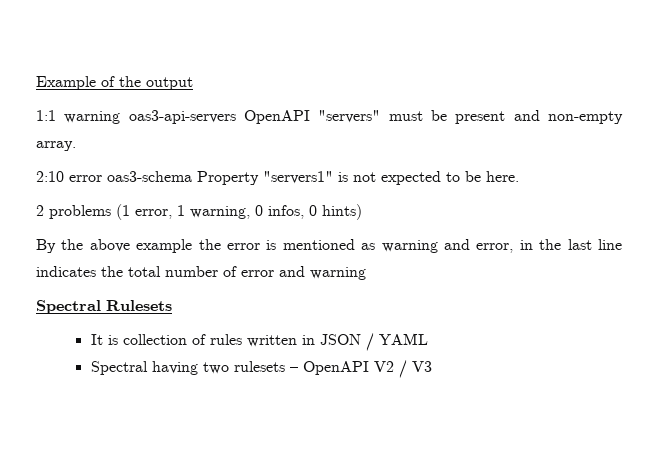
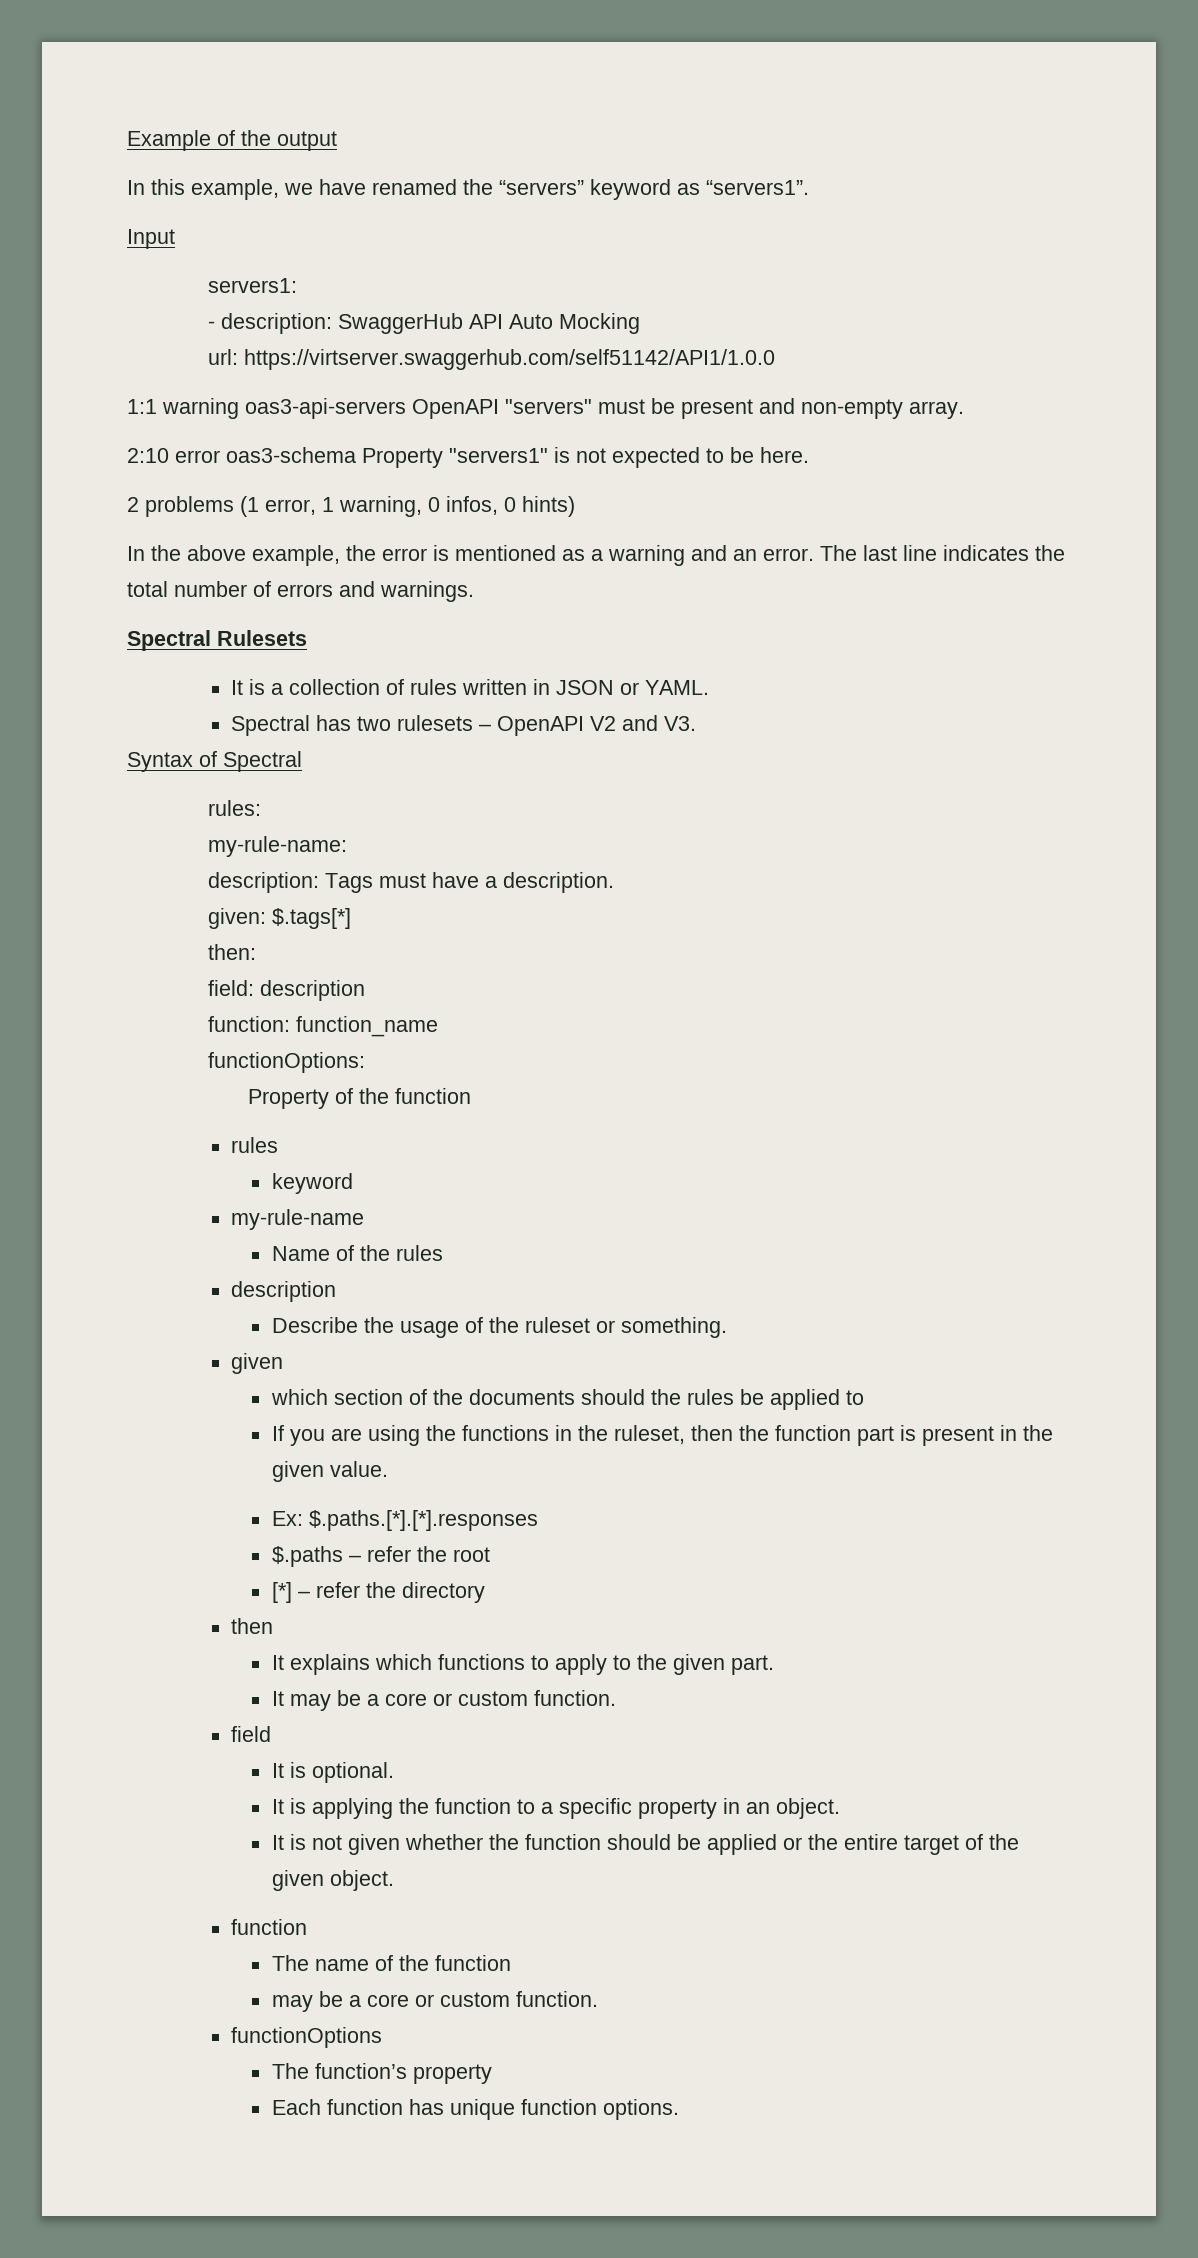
(193, 83) none -> [127,179,809,200] [127,229,175,249] [207,278,297,293] [207,313,640,334] [207,349,775,370] // In this example, we have renamed the “servers” keyword as “servers1”. // Input // servers1: // - description: SwaggerHub API Auto Mocking // url: https://virtserver.swaggerhub.com/self51142/API1/1.0.0
[36,239,56,253] By -> [127,546,145,561] In
[136,239,193,253] example -> [252,545,340,566] example,
(376, 246) none -> [591,549,603,561] a
[476,239,562,253] error, in the -> [733,545,857,561] an error. The
[241,266,366,280] error and warning -> [277,581,474,602] errors and warnings.
(118, 340) none -> [271,683,284,695] a
[365,333,428,351] [90,361,198,375] / YAML // Spectral having -> [620,680,710,695] [231,715,352,736] or YAML. // Spectral has
[398,360,432,378] / V3 -> [622,715,697,731] [127,751,302,772] [207,800,261,816] [207,836,347,857] [207,872,614,893] [207,908,351,929] [207,944,256,960] [207,980,365,1001] [207,1016,438,1037] [207,1052,365,1073] [247,1088,471,1109] [231,1137,279,1153] [271,1173,353,1194] [231,1209,365,1230] [271,1245,443,1261] [231,1281,337,1302] [271,1317,727,1338] [231,1353,284,1374] [270,1389,864,1410] [271,1425,1053,1446] [271,1461,388,1482] [271,1510,538,1531] [271,1546,490,1567] [271,1582,485,1603] [231,1618,274,1634] [271,1654,774,1675] [271,1690,616,1711] [231,1726,272,1742] [271,1762,394,1783] [271,1798,840,1819] [271,1834,1019,1855] [271,1870,394,1891] [231,1919,308,1935] [271,1955,511,1971] [271,1991,598,2012] [231,2027,383,2048] [271,2063,492,2084] [271,2099,679,2120] and V3. // Syntax of Spectral // rules: // my-rule-name: // description: Tags must have a description. // given: $.tags[*] // then: // field: description // function: function_name // functionOptions: // Property of the function // rules // keyword // my-rule-name // Name of the rules // description // Describe the usage of the ruleset or something. // given // which section of the documents should the rules be applied to // If you are using the functions in the ruleset, then the function part is present in the given value. // Ex: $.paths.[*].[*].responses // $.paths – refer the root // [*] – refer the directory // then // It explains which functions to apply to the given part. // It may be a core or custom function. // field // It is optional. // It is applying the function to a specific property in an object. // It is not given whether the function should be applied or the entire target of the given object. // function // The name of the function // may be a core or custom function. // functionOptions // The function’s property // Each function has unique function options.

